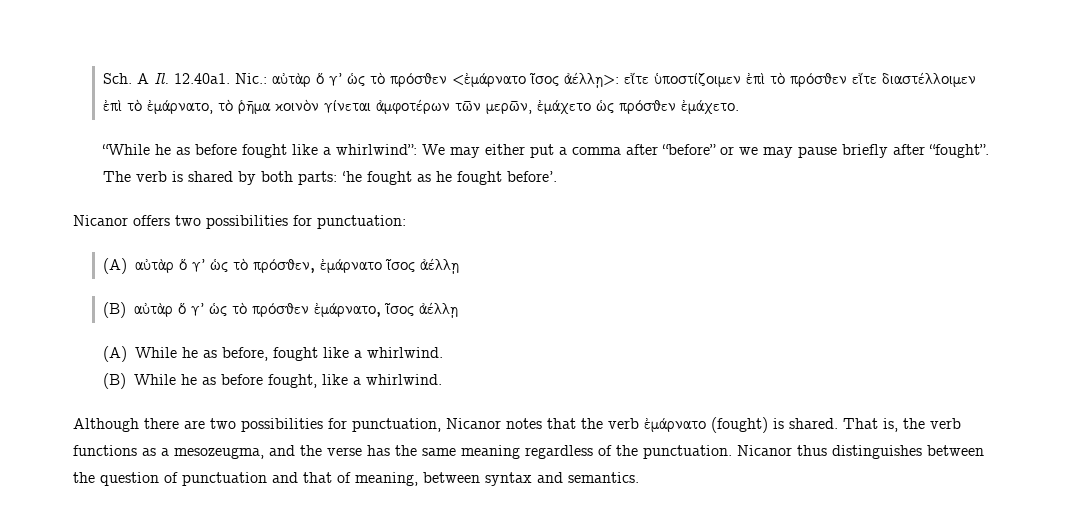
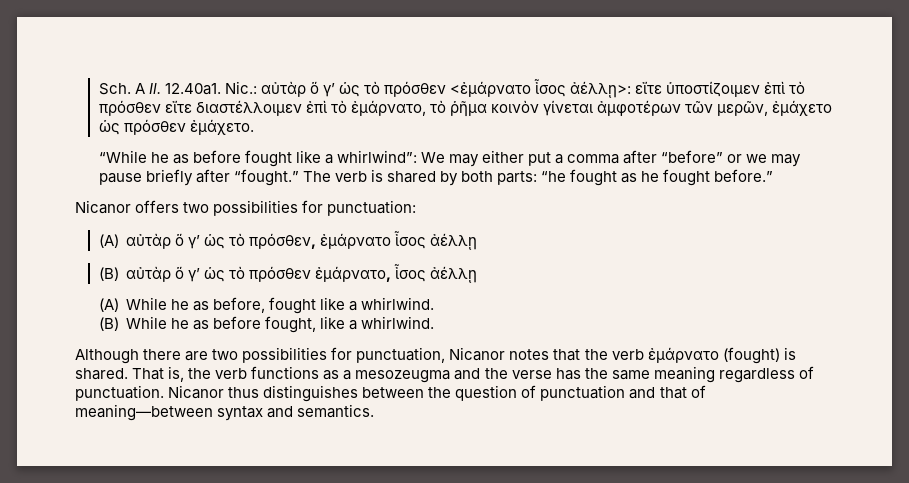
[929,144,990,158] “fought”. -> [233,169,299,186] “fought.”
[342,171,363,182] ‘he -> [541,171,567,182] “he
[507,171,558,182] before’. -> [714,169,774,182] before.”
[174,447,264,459] mesozeugma, -> [355,370,451,383] mesozeugma
[616,445,638,456] the -> (814, 372) none
[355,472,480,486] meaning, between -> [75,404,213,421] meaning—between

